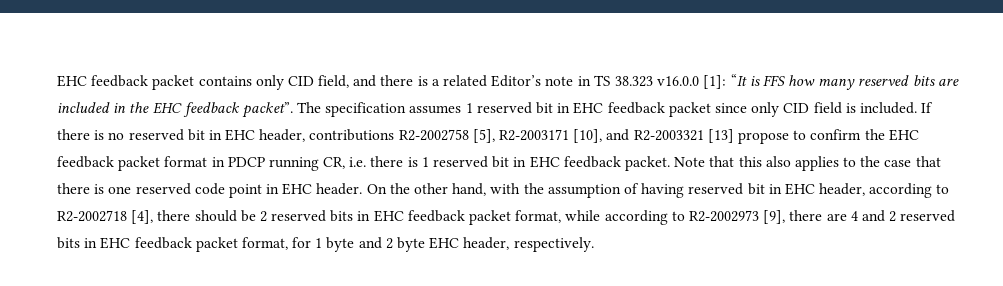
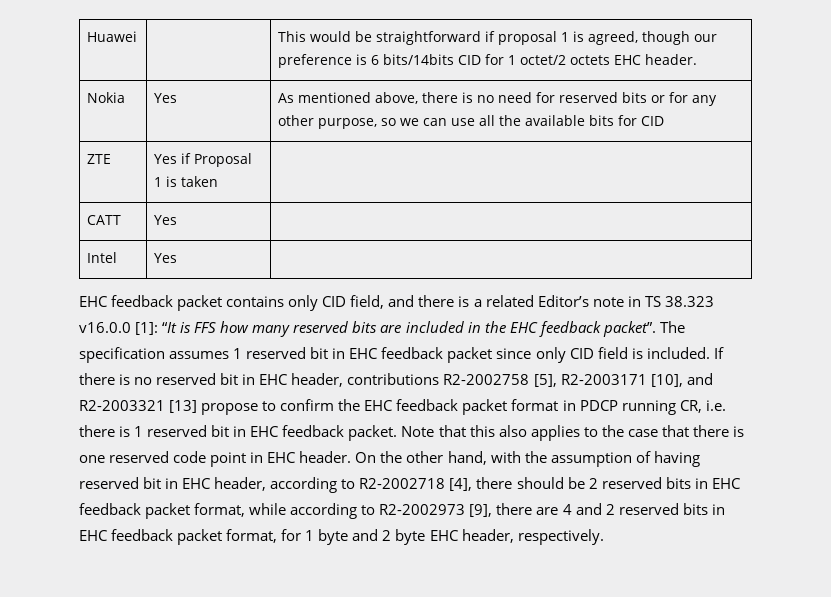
(57, 81) none -> [87,31,138,42] [278,31,718,45] [278,54,698,68] [87,92,126,103] [154,93,178,103] [278,92,718,106] [278,115,665,129] [87,154,112,164] [154,153,253,167] [154,176,219,187] [87,215,122,225] [154,215,178,225] [87,252,118,263] [154,253,178,263] Huawei | | This would be straightforward if proposal 1 is agreed, though our preference is 6 bits/14bits CID for 1 octet/2 octets EHC header. // Nokia | Yes | As mentioned above, there is no need for reserved bits or for any other purpose, so we can use all the available bits for CID // ZTE | Yes if Proposal 1 is taken | // CATT | Yes | // Intel | Yes | //

